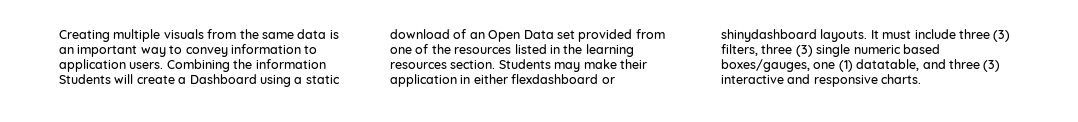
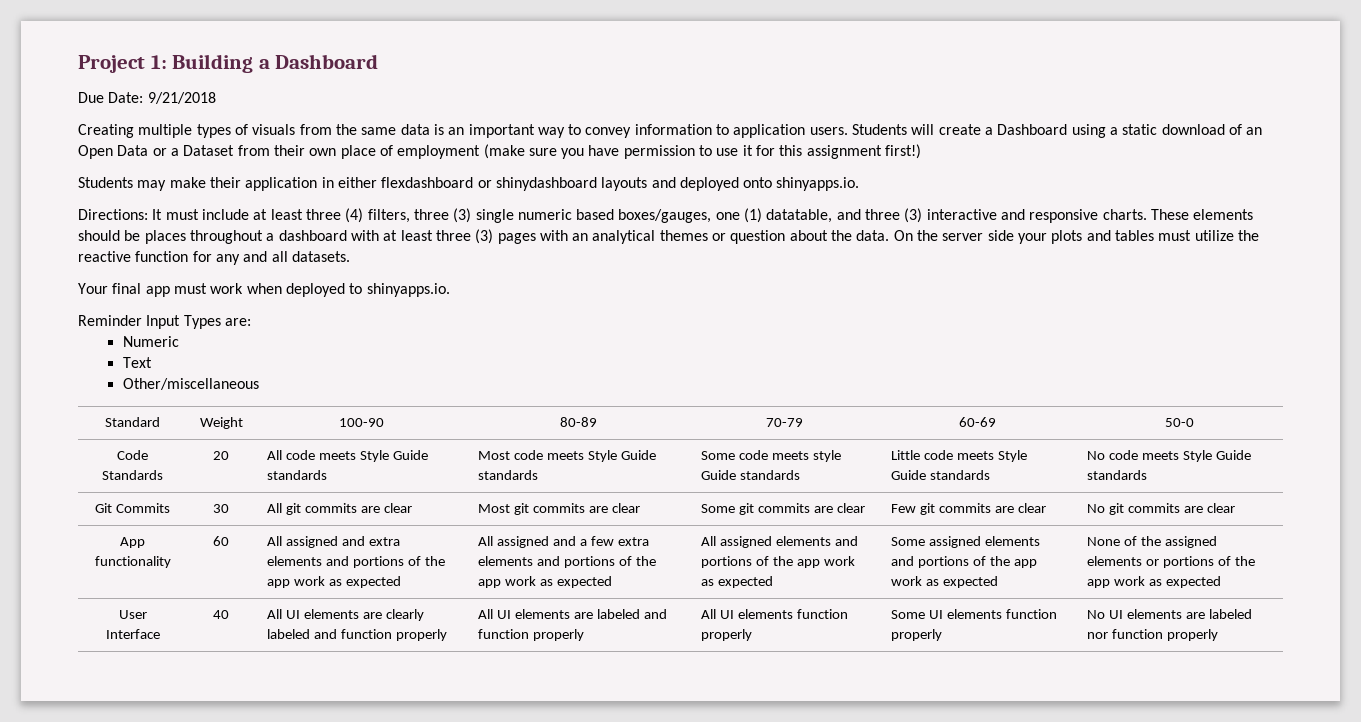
[59,29,161,42] Creating multiple -> [78,54,379,73] [78,92,216,104] [78,124,248,138] Project 1: Building a Dashboard // Due Date: 9/21/2018 // Creating multiple types of
[166,59,326,72] Combining the information -> (848, 131) none
[556,29,665,42] [390,44,634,57] [390,60,496,69] set provided from one of the resources listed in the learning resources section. -> [152,144,922,159] or a Dataset from their own place of employment (make sure you have permission to use it for this assignment first!) //
[820,29,1011,42] layouts. It must include three (3) -> [601,177,860,191] [78,208,364,223] layouts and deployed onto shinyapps.io. // Directions: It must include at least three (4)
(922, 79) none -> [1151,209,1254,220] [78,229,1259,244] [78,251,350,265] [78,283,450,297] [78,315,251,329] [122,336,179,347] [122,357,152,368] [122,378,259,390] [105,417,160,427] [199,417,243,429] [338,418,384,427] [559,417,597,427] [766,418,803,427] [959,417,996,427] [1164,418,1194,427] [117,450,148,460] [102,470,163,480] [213,451,229,460] [267,450,429,462] [267,470,328,480] [478,450,657,462] [478,470,539,480] [701,450,842,462] [701,470,801,480] [891,450,1028,462] [891,470,991,480] [1087,450,1252,462] [1087,470,1148,480] [95,503,170,513] [213,504,229,513] [267,503,413,515] [478,503,641,515] [701,503,866,515] [891,503,1047,515] [1087,503,1236,515] [120,537,145,548] [94,556,171,568] [213,536,229,546] [267,536,401,548] [267,556,446,568] [267,576,402,588] [478,536,649,548] [478,556,657,568] [478,576,613,588] [701,536,859,548] [701,556,856,568] [701,576,774,588] [891,536,1041,548] [891,556,1038,568] [891,576,999,588] [1087,536,1218,548] [1087,556,1256,568] [1087,576,1222,588] [118,610,147,619] [105,629,160,639] [213,610,229,619] [267,609,425,621] [267,629,448,641] [478,609,667,619] [478,629,585,641] [701,609,849,619] [701,629,753,641] [891,609,1058,619] [891,629,943,641] [1087,609,1253,619] [1087,629,1219,641] These elements should be places throughout a dashboard with at least three (3) pages with an analytical themes or question about the data. On the server side your plots and tables must utilize the reactive function for any and all datasets. // Your final app must work when deployed to shinyapps.io. // Reminder Input Types are: // Numeric // Text // Other/miscellaneous // Standard | Weight | 100-90 | 80-89 | 70-79 | 60-69 | 50-0 // Code Standards | 20 | All code meets Style Guide standards | Most code meets Style Guide standards | Some code meets style Guide standards | Little code meets Style Guide standards | No code meets Style Guide standards // Git Commits | 30 | All git commits are clear | Most git commits are clear | Some git commits are clear | Few git commits are clear | No git commits are clear // App functionality | 60 | All assigned and extra elements and portions of the app work as expected | All assigned and a few extra elements and portions of the app work as expected | All assigned elements and portions of the app work as expected | Some assigned elements and portions of the app work as expected | None of the assigned elements or portions of the app work as expected // User Interface | 40 | All UI elements are clearly labeled and function properly | All UI elements are labeled and function properly | All UI elements function properly | Some UI elements function properly | No UI elements are labeled nor function properly

